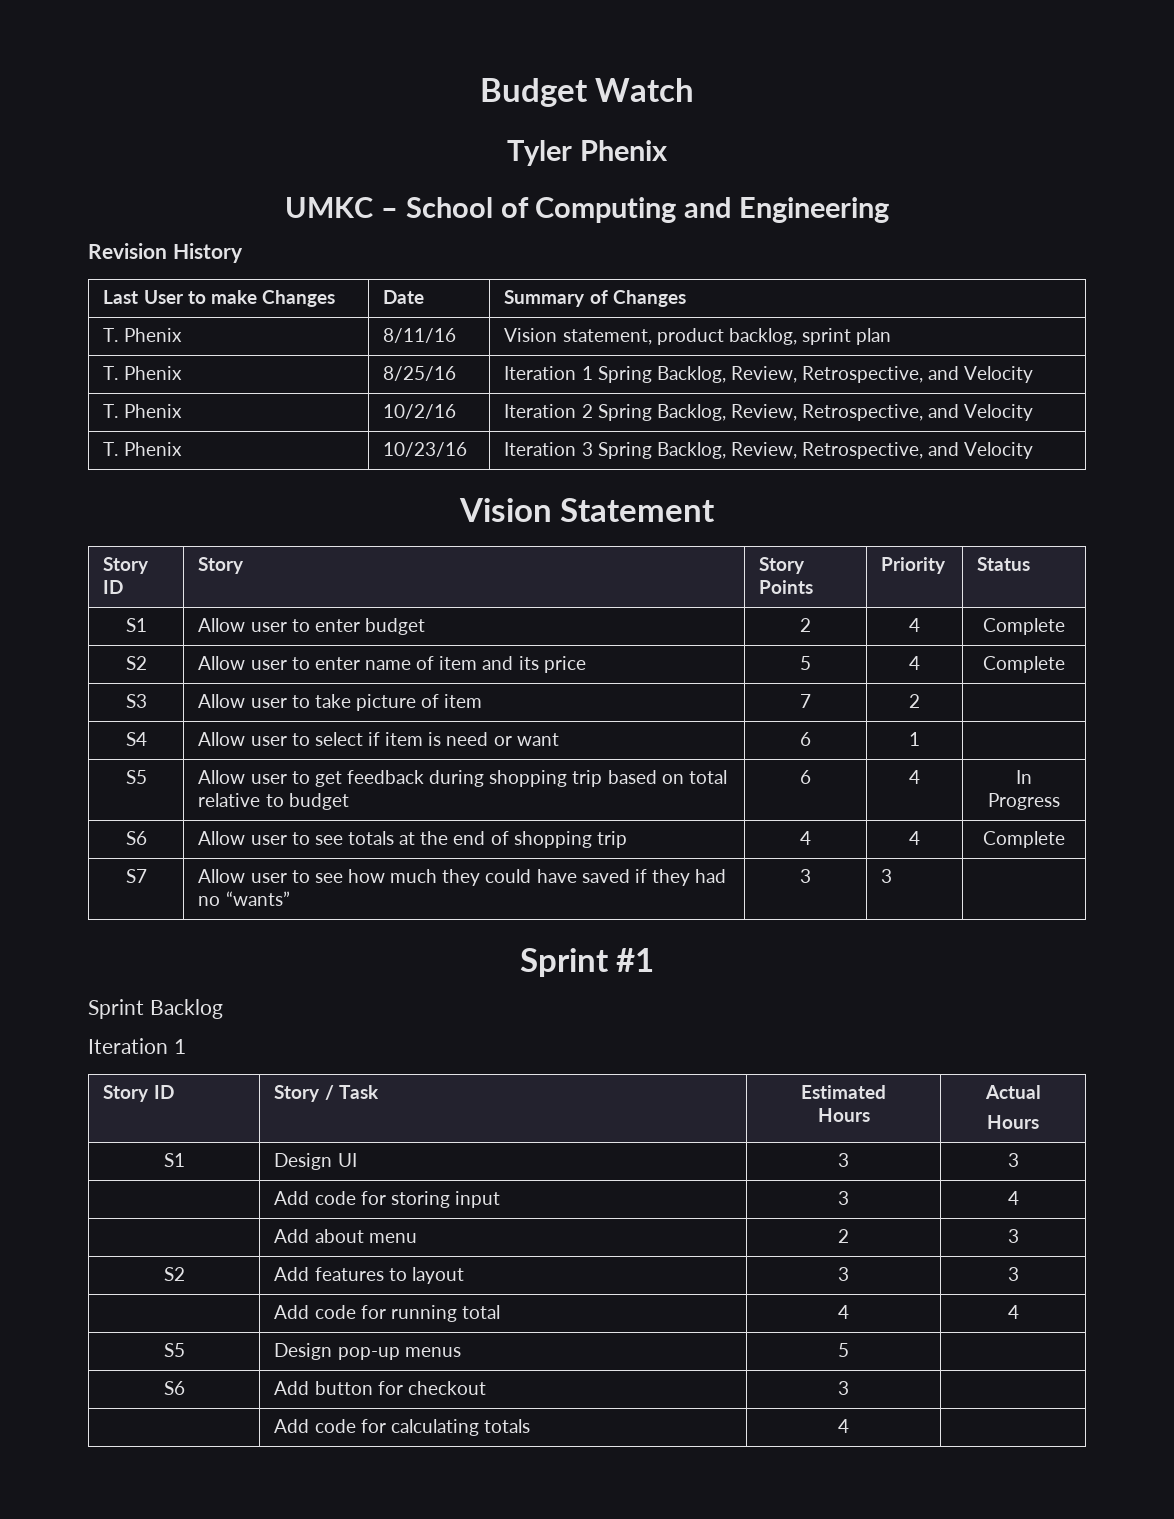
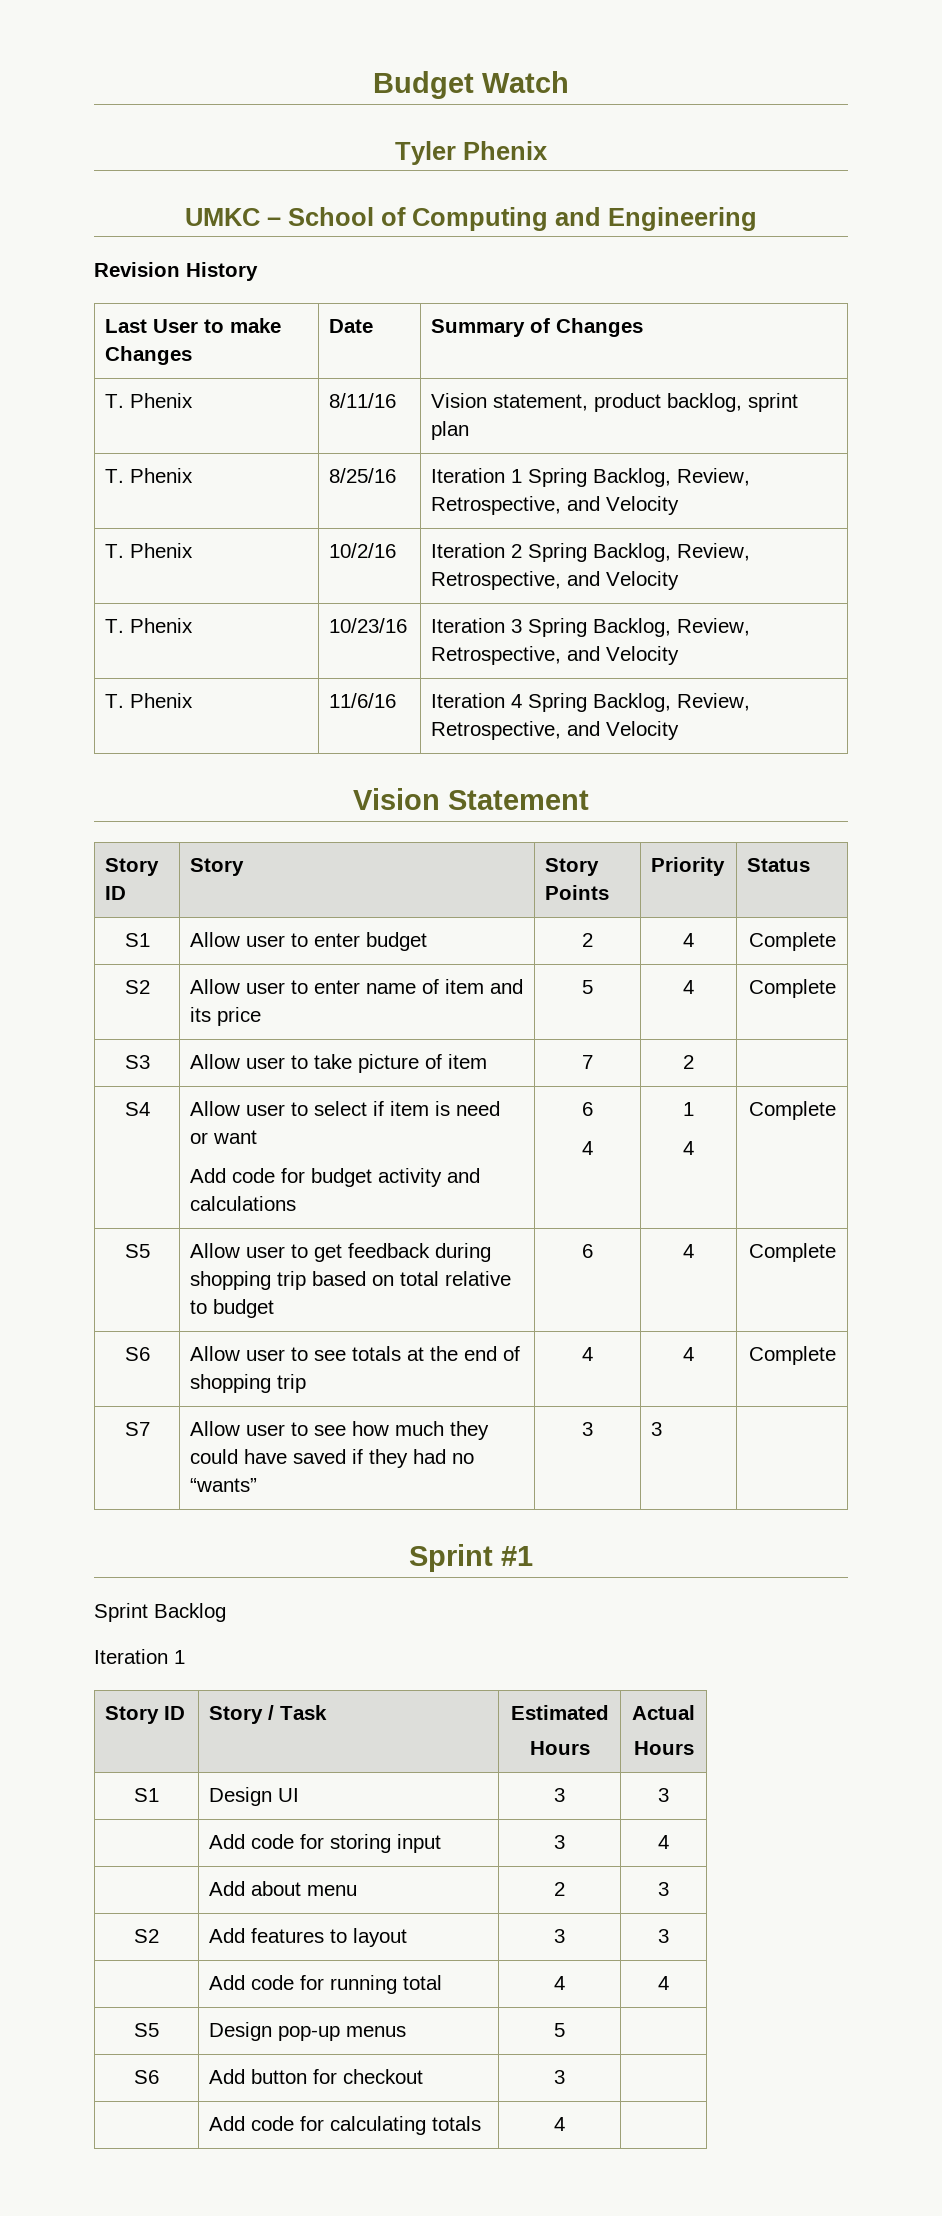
(1034, 450) none -> [105,693,194,708] [329,693,397,708] [431,693,751,712] [431,721,680,740] // T. Phenix | 11/6/16 | Iteration 4 Spring Backlog, Review, Retrospective, and Velocity
[800,732,811,746] [909,732,920,746] | 6 | 1 | -> [190,1168,481,1187] [190,1196,297,1211] [582,1102,593,1116] [582,1141,593,1155] [683,1102,694,1116] [683,1141,694,1155] [748,1101,836,1120] // Add code for budget activity and calculations | 6 // 4 | 1 // 4 | Complete
[1016,770,1032,784] [988,793,1060,810] In Progress -> [748,1243,836,1262] Complete

